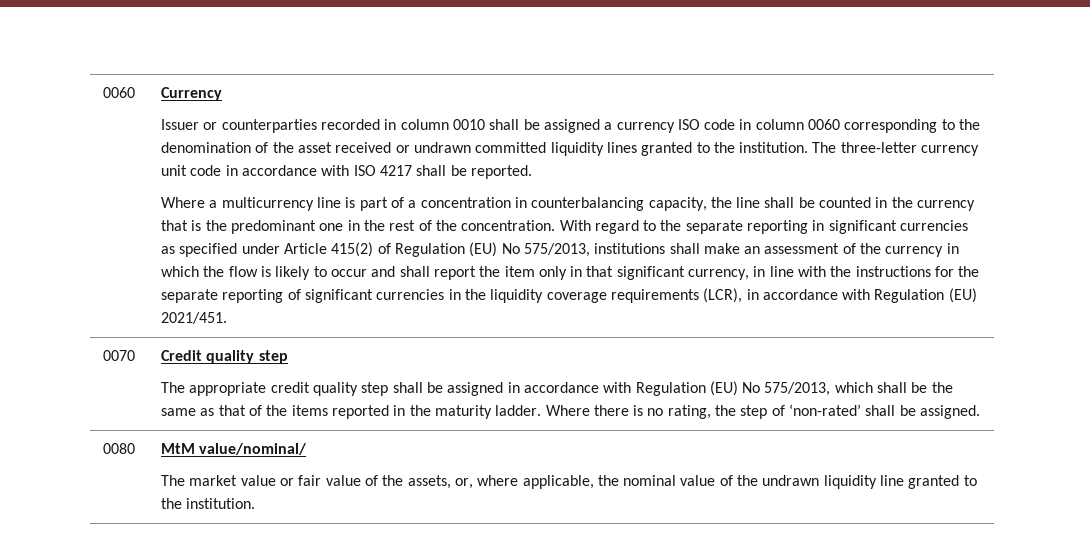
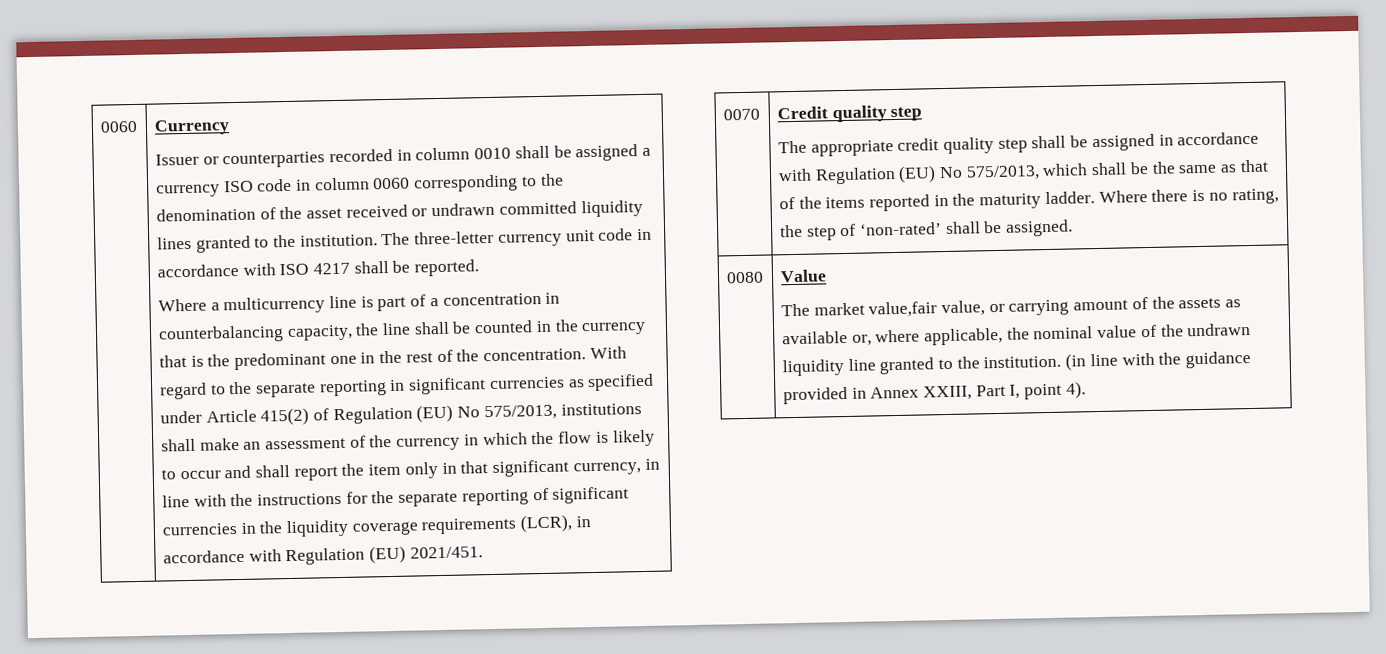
[160,443,308,455] MtM value/nominal/ -> [779,269,827,283] Value
[240,475,451,489] value or fair value of the assets, -> [868,296,1242,318] [781,330,848,345] value,fair value, or carrying amount of the assets as available
(256, 503) none -> [1065,350,1252,371] [782,381,1086,405] (in line with the guidance provided in Annex XXIII, Part I, point 4).

